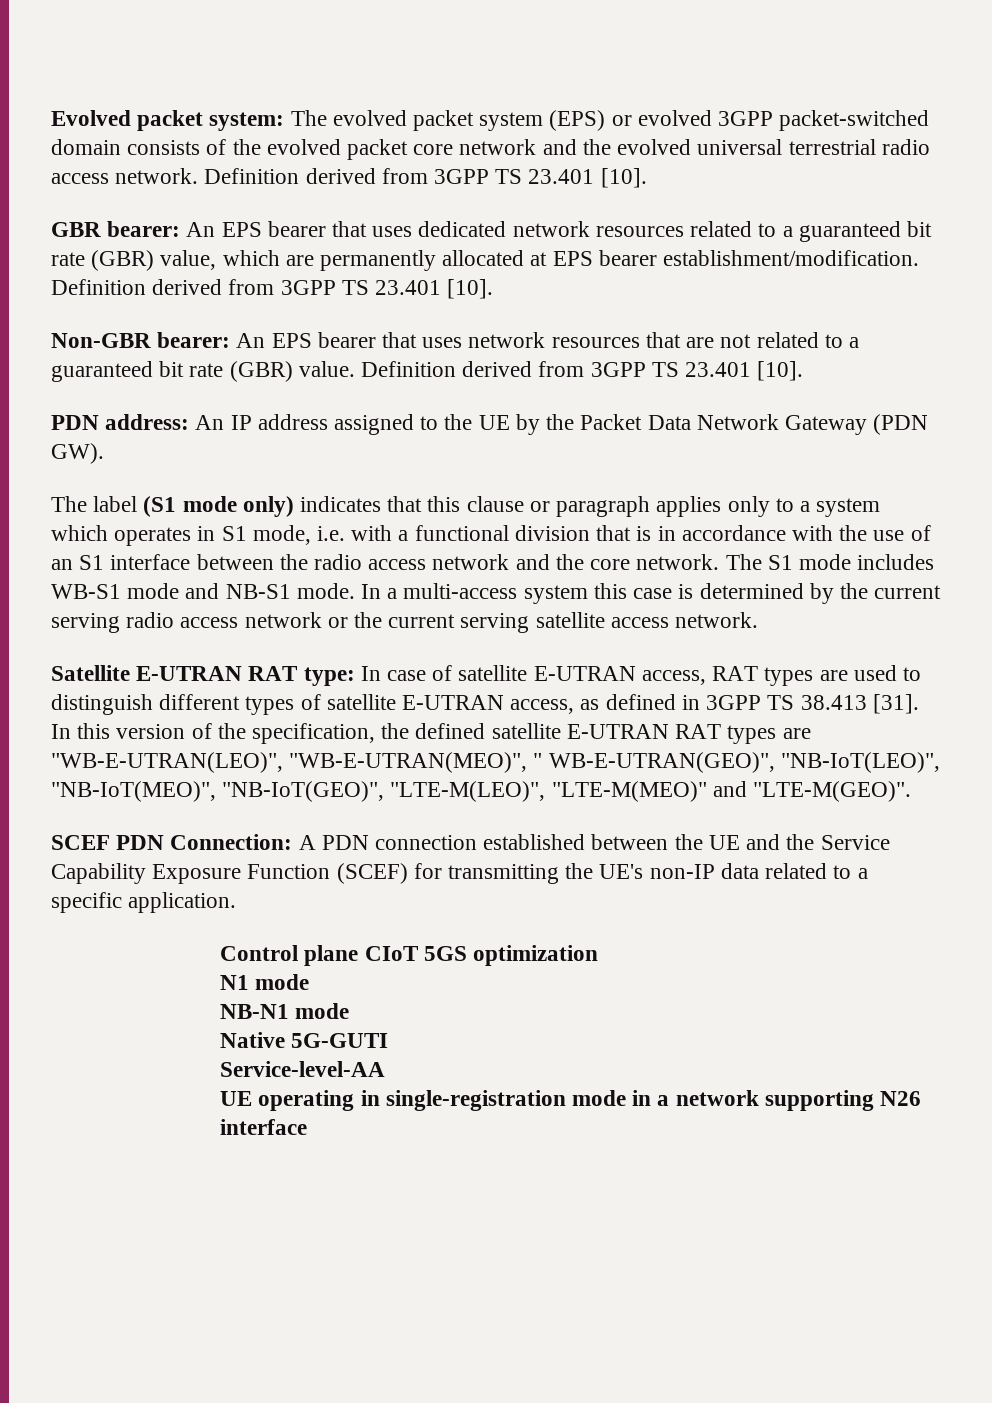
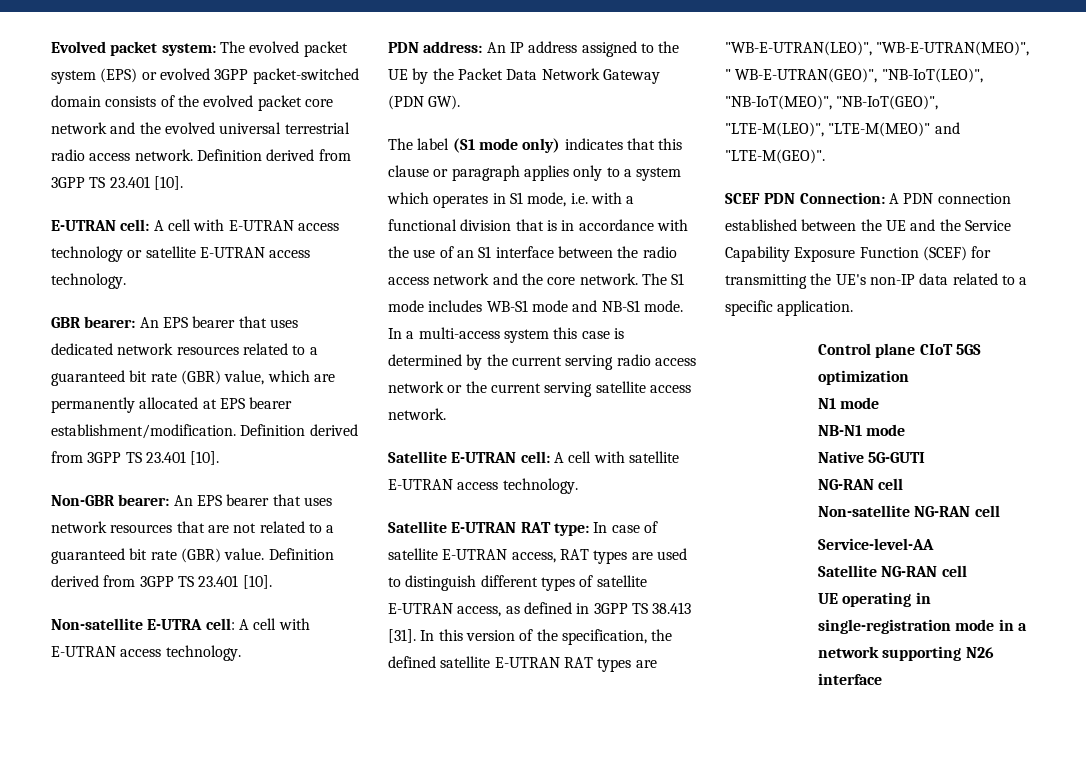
(647, 178) none -> [51,219,339,231] [51,246,311,262] [51,273,126,289] // E-UTRAN cell: A cell with E-UTRAN access technology or satellite E-UTRAN access technology.
(804, 371) none -> [51,618,310,630] [51,645,241,661] // Non-satellite E-UTRA cell: A cell with E-UTRAN access technology.
(759, 620) none -> [388,451,679,463] [388,478,578,494] // Satellite E-UTRAN cell: A cell with satellite E-UTRAN access technology.
[220,1061,386,1077] Service-level-AA -> [818,478,904,490] [818,505,1000,517] [818,538,934,550] [818,565,967,577] NG-RAN cell // Non-satellite NG-RAN cell // Service-level-AA // Satellite NG-RAN cell

